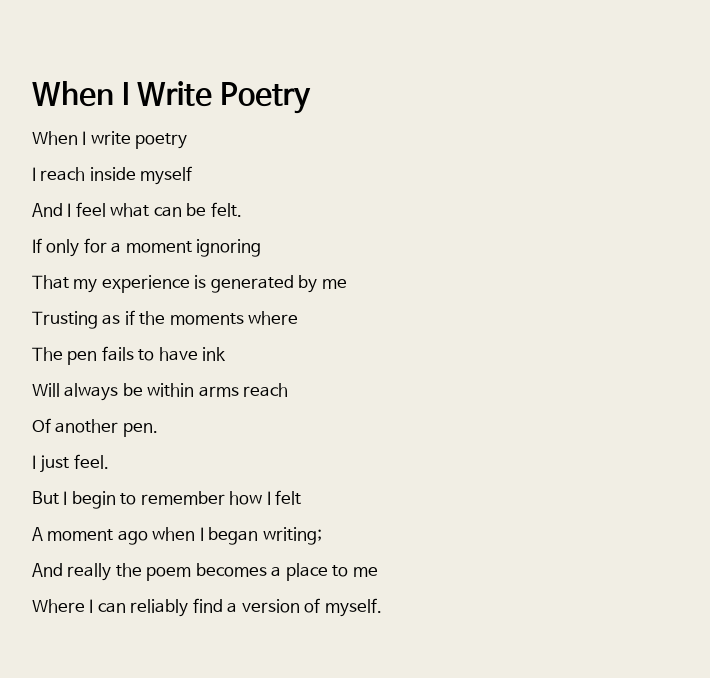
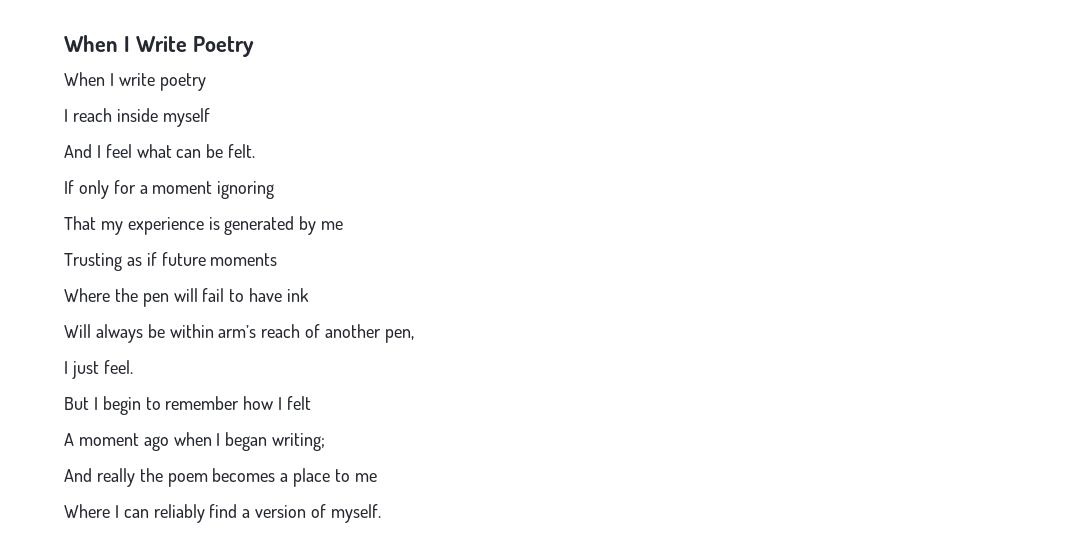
[139,311,299,325] [32,346,134,365] the moments where // The pen fails -> [161,252,278,266] [64,288,225,307] future moments // Where the pen will fail
[198,383,289,397] [32,418,158,437] arms reach // Of another pen. -> [218,324,414,343] arm’s reach of another pen,

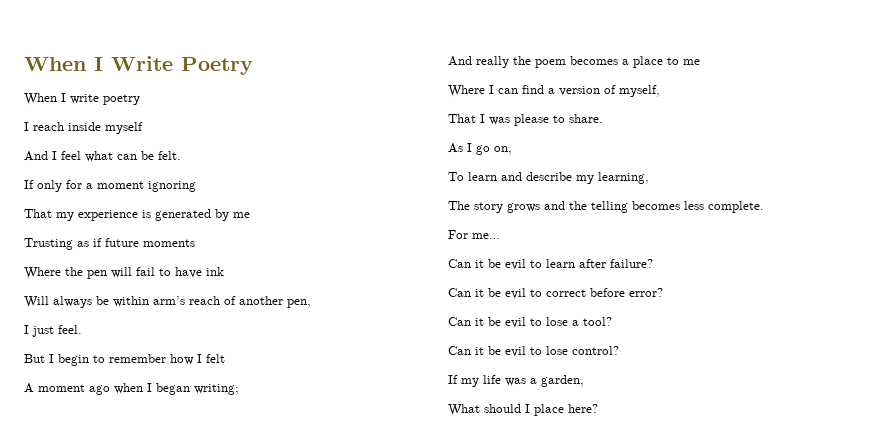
[153,504,205,523] reliably -> (518, 91) none
[330,504,381,523] myself. -> [619,85,660,97] [448,114,603,126] [448,143,512,155] [448,172,649,184] [448,201,764,213] [448,230,500,239] [448,259,653,270] [448,288,663,299] [448,317,612,328] [448,346,619,357] [448,375,584,387] [448,404,598,416] myself, // That I was please to share. // As I go on, // To learn and describe my learning, // The story grows and the telling becomes less complete. // For me… // Can it be evil to learn after failure? // Can it be evil to correct before error? // Can it be evil to lose a tool? // Can it be evil to lose control? // If my life was a garden, // What should I place here?

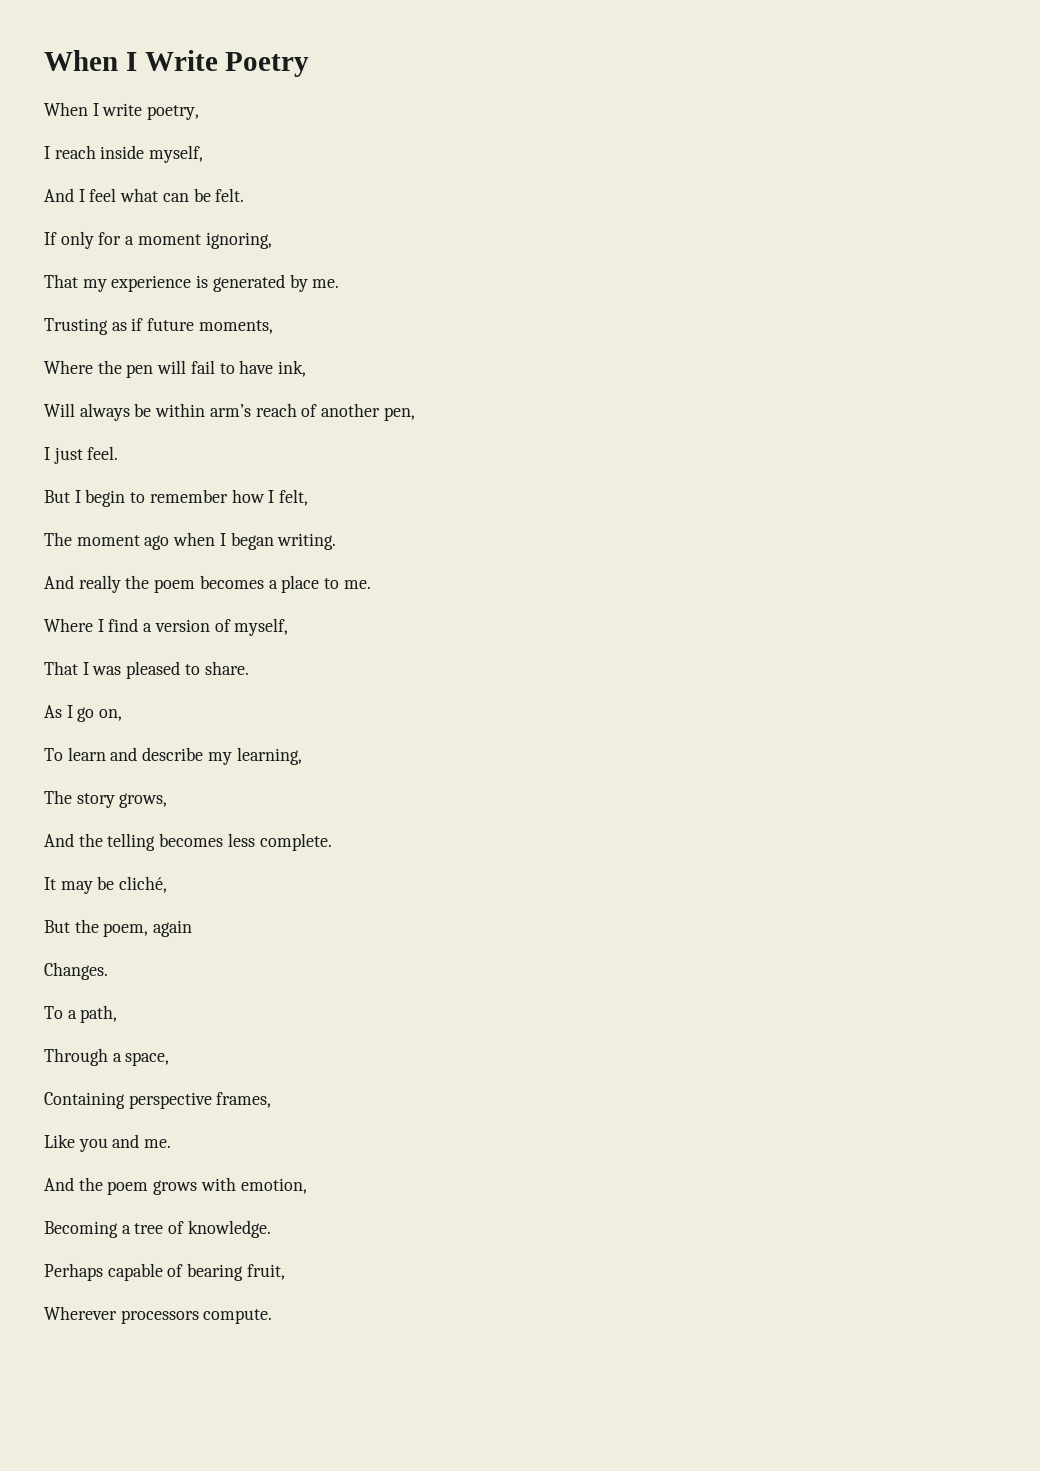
[103,94,140,105] poetry -> [147,105,200,120] poetry,
[105,122,143,134] myself -> [149,145,204,163] myself,
[148,181,196,192] ignoring -> [205,232,272,249] ignoring,
[233,212,250,218] me -> [312,279,340,288] me.
[143,239,195,247] moments -> [198,320,273,334] moments,
[206,267,224,276] ink -> [278,360,307,377] ink,
[206,354,225,363] [24,383,34,393] felt // A -> [279,489,309,506] [44,532,72,546] felt, // The
[194,384,239,395] writing; -> [277,533,337,550] writing.
[683,59,700,65] me -> [343,580,371,589] me.
[498,88,518,94] can -> (104, 625) none
[514,114,549,126] please -> [126,661,181,679] pleased
[507,201,565,213] grows and -> [119,793,168,808] [44,833,74,847] grows, // And
[448,230,500,239] [448,259,653,270] [448,288,663,299] [448,317,612,328] [448,346,619,357] [448,375,584,387] [448,404,598,416] For me… // Can it be evil to learn after failure? // Can it be evil to correct before error? // Can it be evil to lose a tool? // Can it be evil to lose control? // If my life was a garden, // What should I place here? -> [44,876,168,894] [44,919,193,937] [44,962,108,980] [44,1005,118,1023] [44,1048,170,1066] [44,1092,272,1109] [44,1134,172,1152] [44,1177,307,1195] [44,1220,271,1238] [44,1263,285,1281] [44,1306,273,1324] It may be cliché, // But the poem, again // Changes. // To a path, // Through a space, // Containing perspective frames, // Like you and me. // And the poem grows with emotion, // Becoming a tree of knowledge. // Perhaps capable of bearing fruit, // Wherever processors compute.

